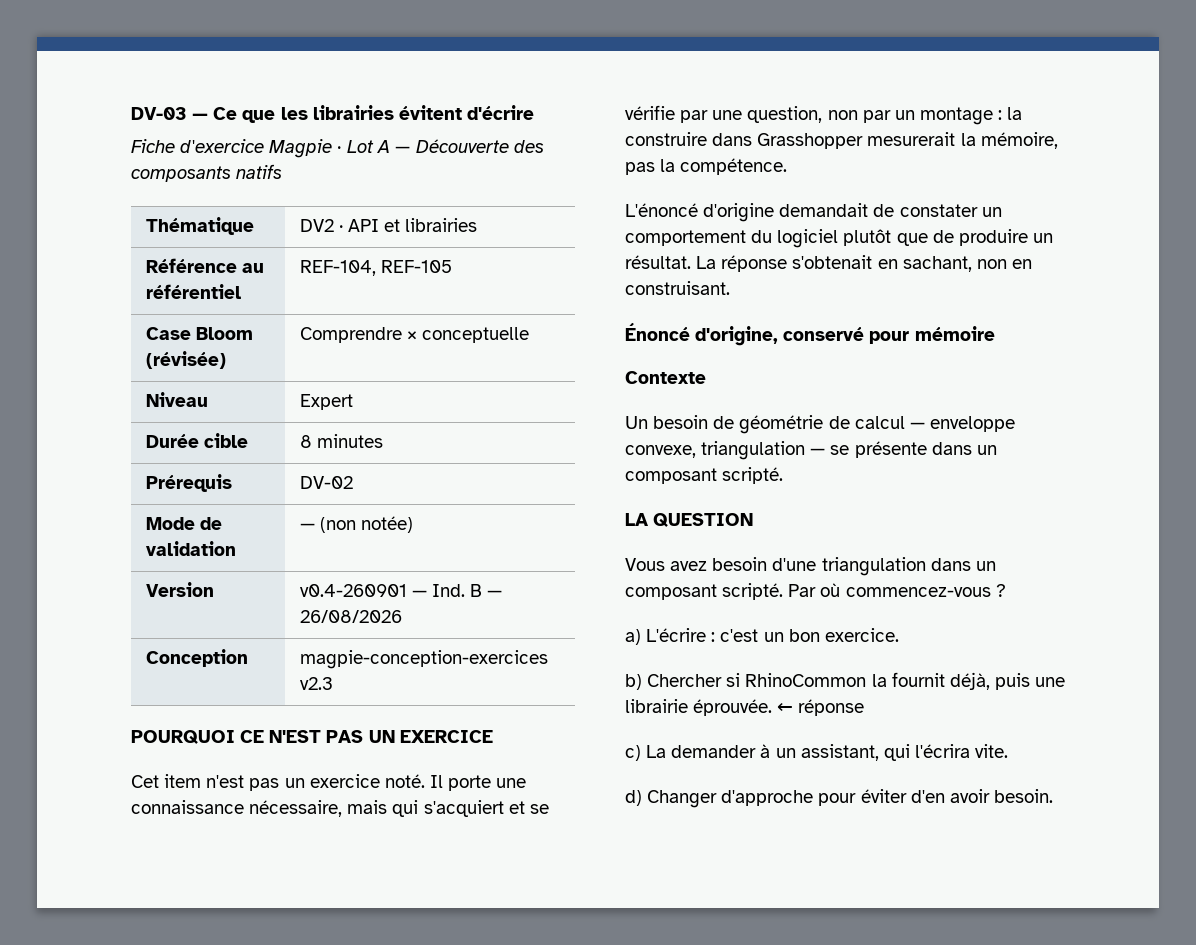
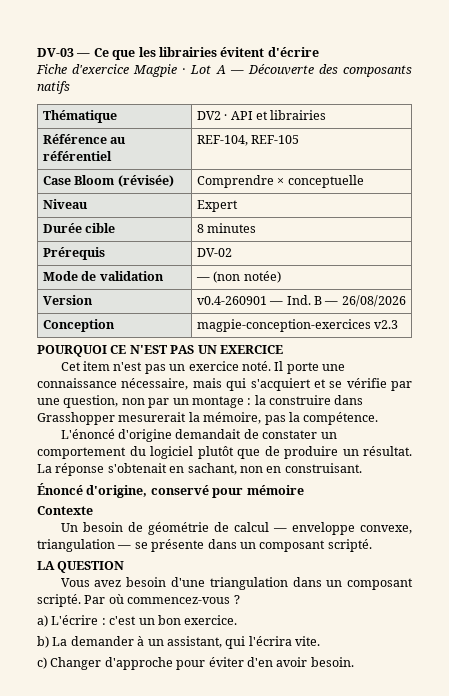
[647,672,1066,690] [625,699,865,716] [625,745,641,761] Chercher si RhinoCommon la fournit déjà, puis une librairie éprouvée. ← réponse // c) -> (49, 642) none
[625,790,642,806] d) -> [37,657,47,669] c)

